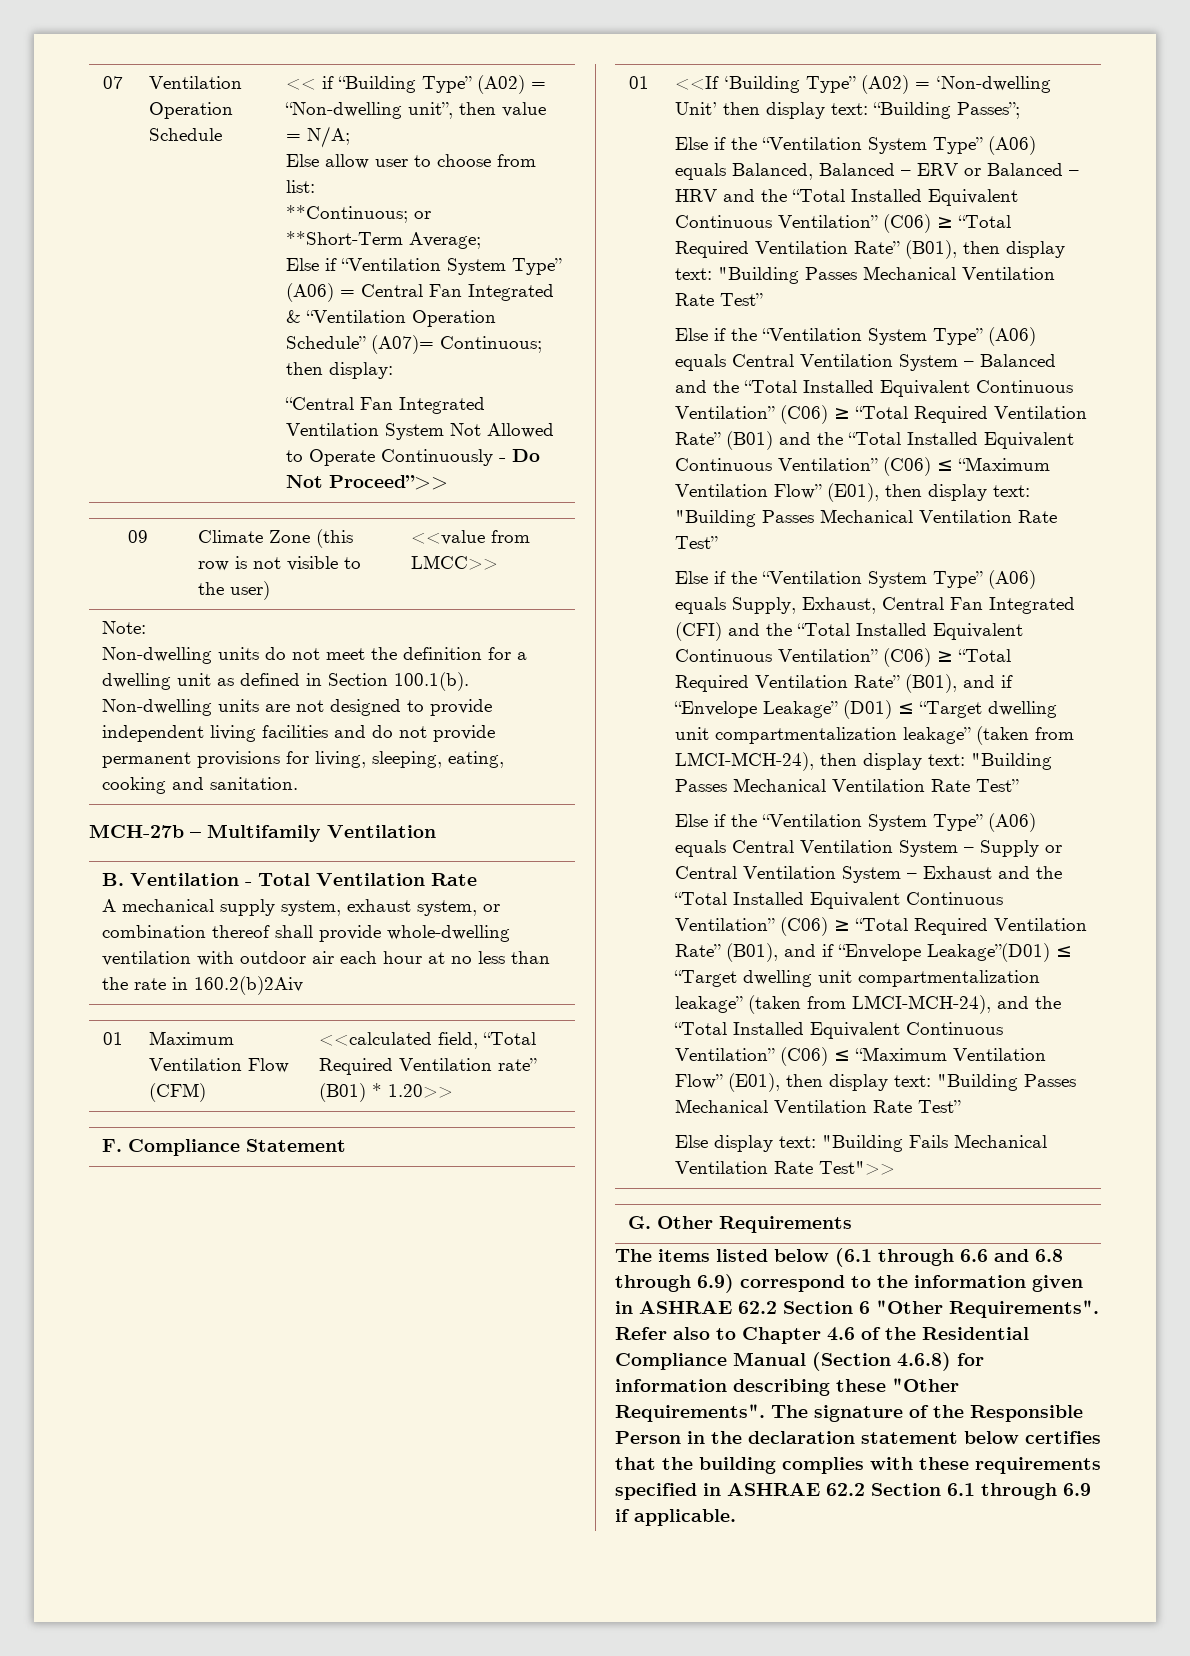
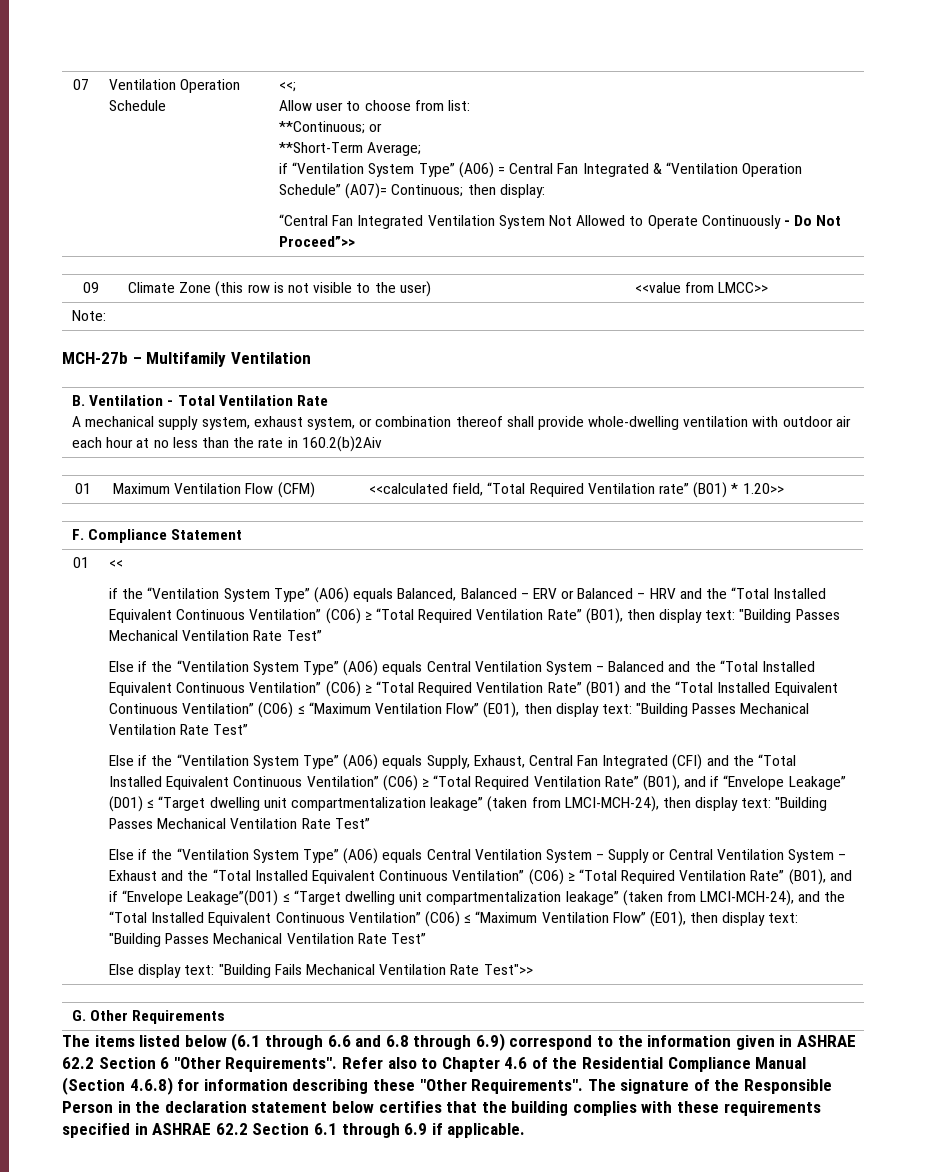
[286,75,547,94] [285,102,547,119] [286,126,351,148] [286,154,370,169] << if “Building Type” (A02) = “Non-dwelling unit”, then value = N/A; // Else allow -> [279,82,297,92] [279,100,313,111] <<; // Allow
[286,258,320,271] Else -> (422, 149) none
[102,647,528,664] [102,672,470,691] [102,699,493,716] [102,725,496,742] [102,751,505,768] [102,777,299,794] // Non-dwelling units do not meet the definition for a dwelling unit as defined in Section 100.1(b). Non-dwelling units are not designed to provide independent living facilities and do not provide permanent provisions for living, sleeping, eating, cooking and sanitation. -> (107, 315) none
[675,75,1052,94] [675,102,1021,119] [675,137,709,150] <<If ‘Building Type” (A02) = ‘Non-dwelling Unit’ then display text: “Building Passes”; // Else -> [109,560,124,568] << //

